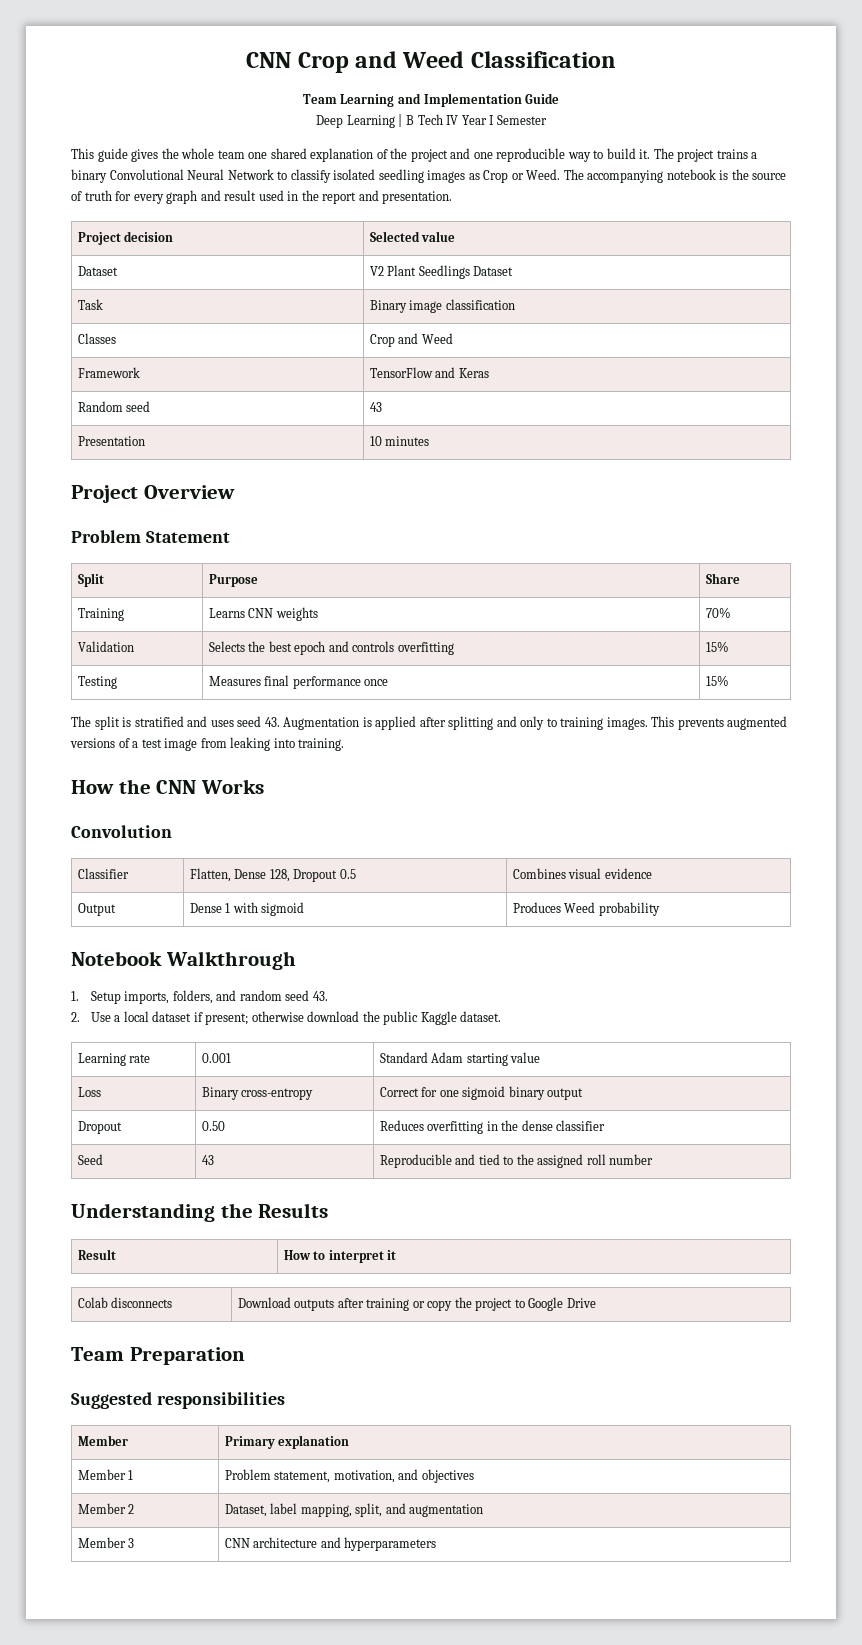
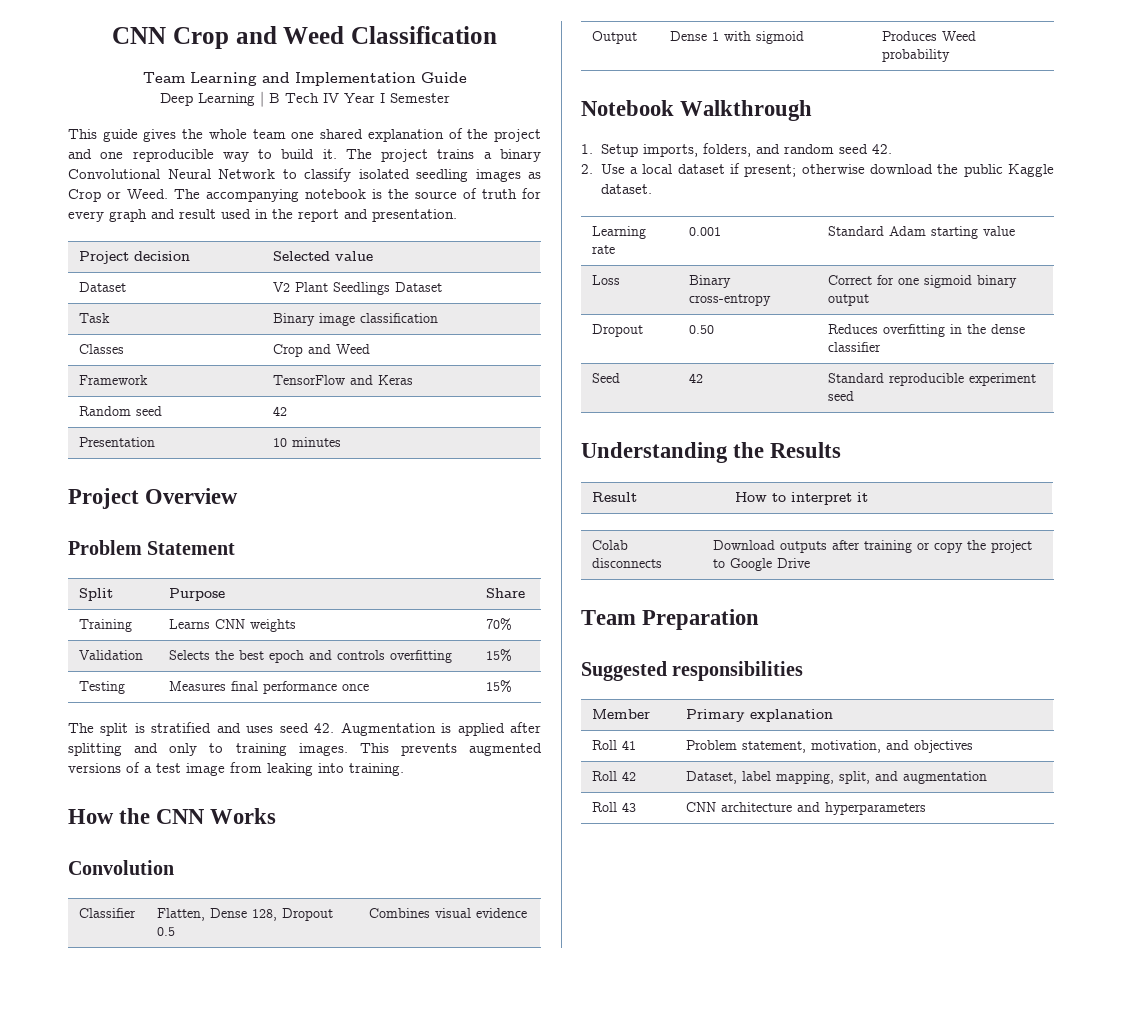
[369,402,382,412] 43 -> [272,406,287,416] 42
[264,717,280,727] 43. -> [314,723,335,733] 42.
[312,991,328,1001] 43. -> [871,144,892,154] 42.
[201,1155,214,1165] [379,1154,654,1168] 43 | Reproducible and tied to the assigned roll number -> [688,373,703,383] [827,373,1036,386] [827,391,854,401] 42 | Standard reproducible experiment seed
[77,1469,134,1480] Member 1 -> [591,740,636,750] Roll 41
[77,1503,135,1514] Member 2 -> [591,771,636,781] Roll 42
[77,1537,135,1548] Member 3 -> [591,802,636,812] Roll 43

